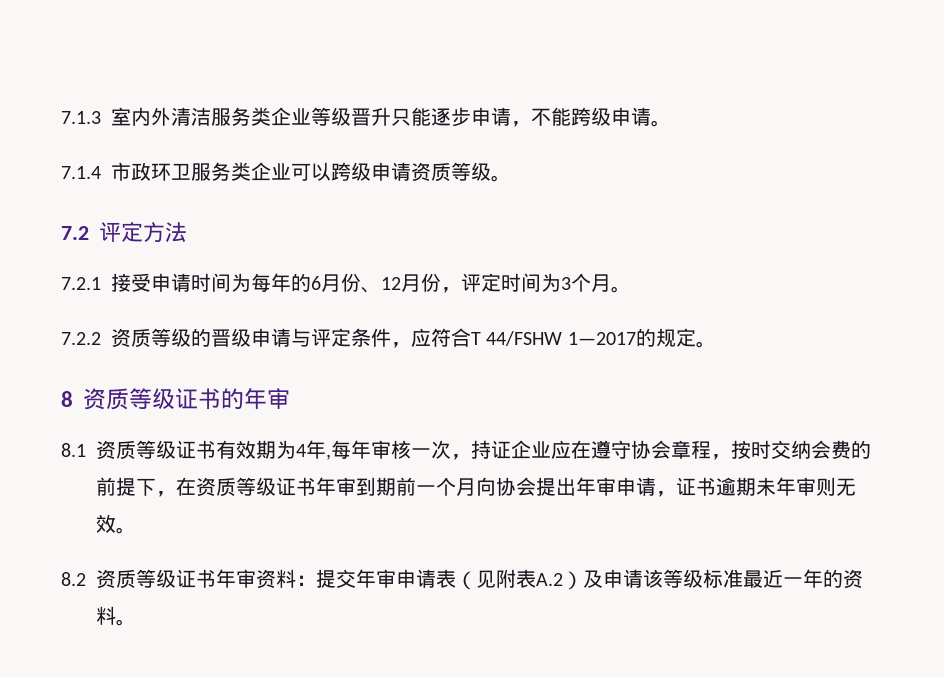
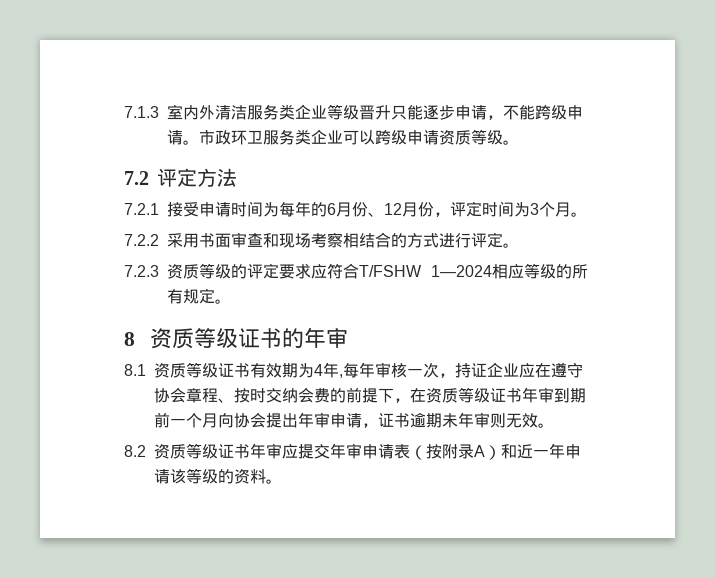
[61,166,101,179] // 7.1.4 -> (199, 142) none
[111,328,656,348] 资质等级的晋级申请与评定条件，应符合T 44/FSHW 1—2017的 -> [167,232,519,248] [124,263,588,279] [167,289,183,304] 采用书面审查和现场考察相结合的方式进行评定。 // 7.2.3资质等级的评定要求应符合T/FSHW 1—2024相应等级的所有
[711,454,731,460] ， -> [218,398,234,403] 、
[256,569,316,589] 资料： -> [282,444,298,459] 应
[476,569,823,590] 见附表A.2）及申请该等级标准最近一年 -> [426,443,581,460] [154,468,218,484] 按附录A）和近一年申请该等级

